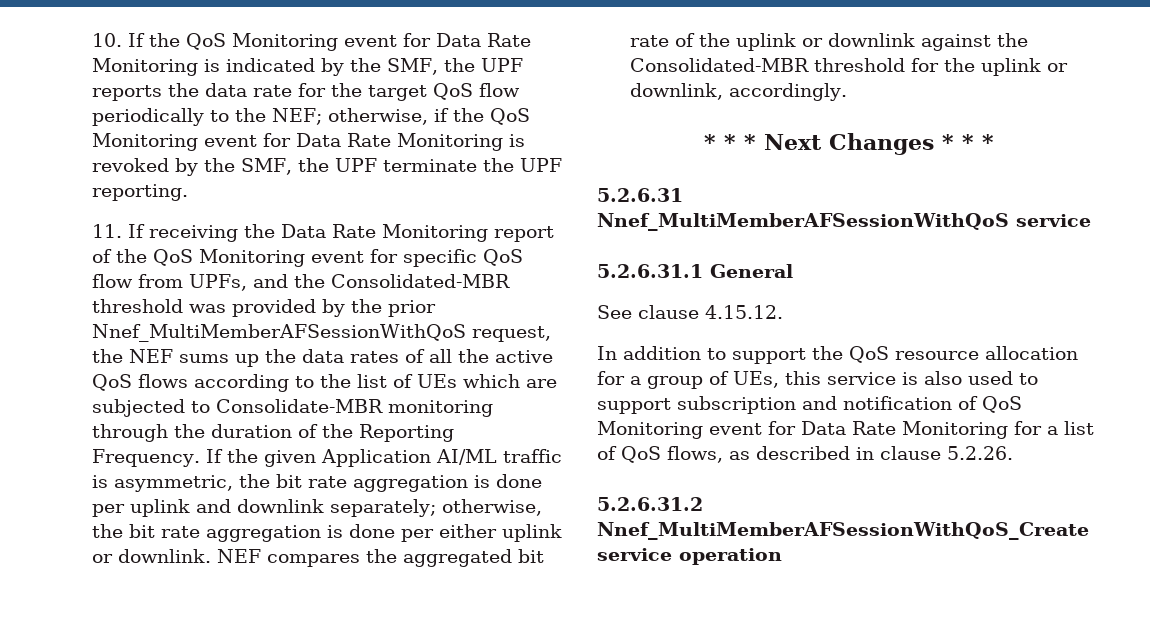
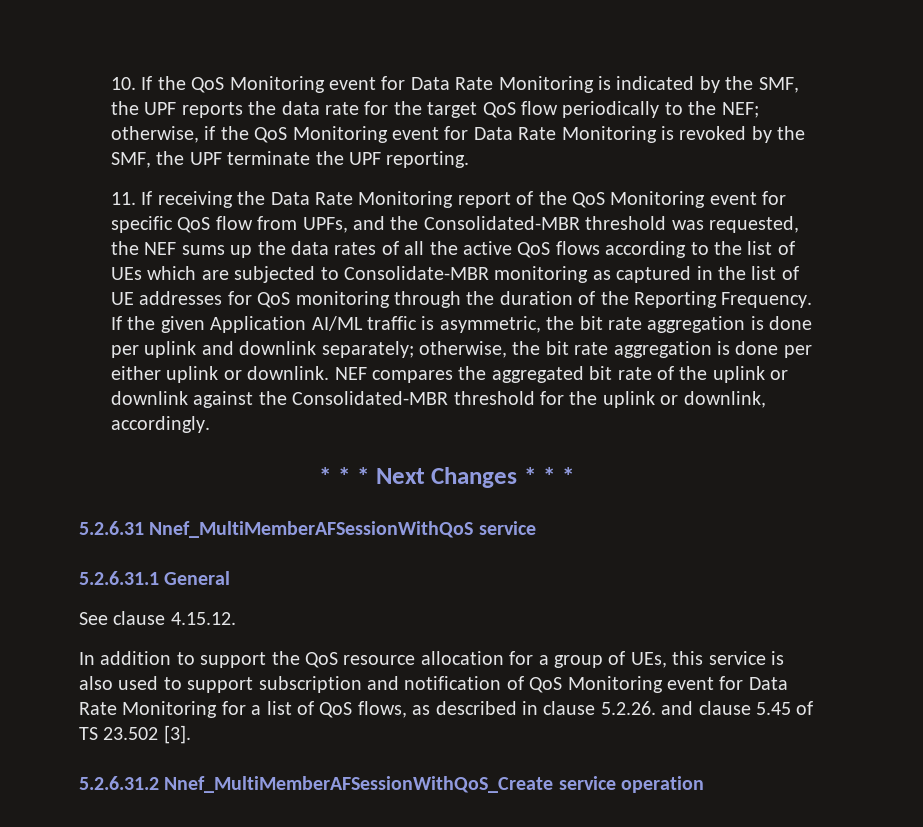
[231,299,436,317] [91,324,551,342] provided by the prior Nnef_MultiMemberAFSessionWithQoS request, -> [708,216,799,233] requested,
(493, 408) none -> [592,266,799,283] [110,291,390,308] as captured in the list of UE addresses for QoS monitoring
(1013, 453) none -> [661,701,814,715] [79,725,191,744] and clause 5.45 of TS 23.502 [3].

